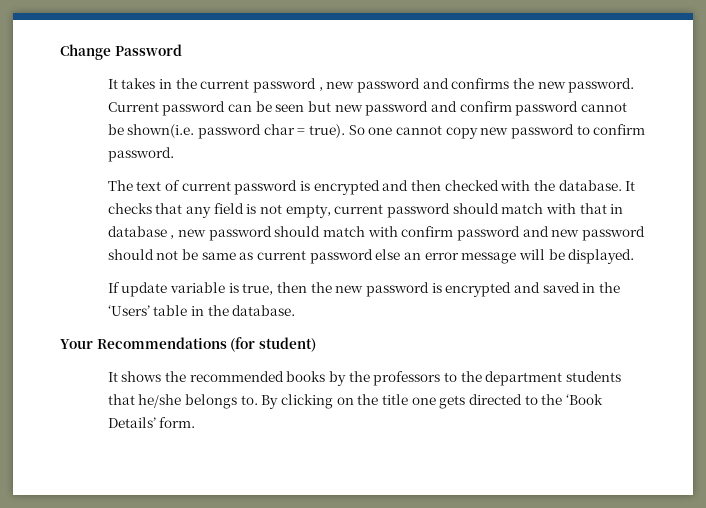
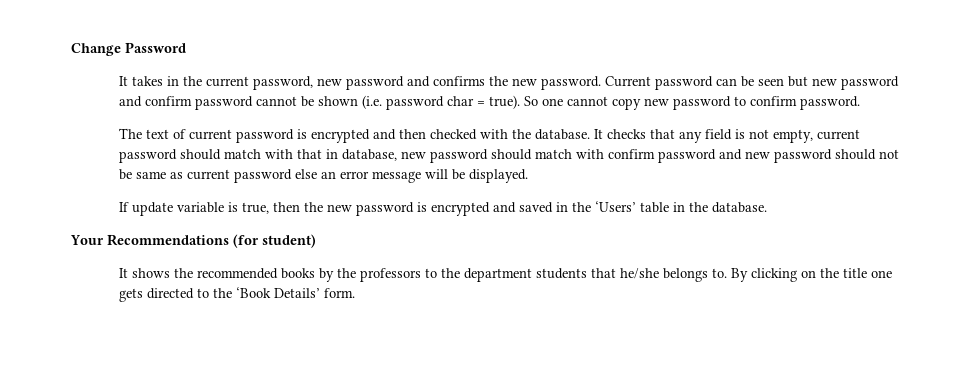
[253,78,323,93] password , -> [253,76,314,90] password,
[127,124,195,138] shown(i.e. -> [318,95,383,109] shown (i.e.
[107,226,175,239] database , -> [342,149,398,161] database,

